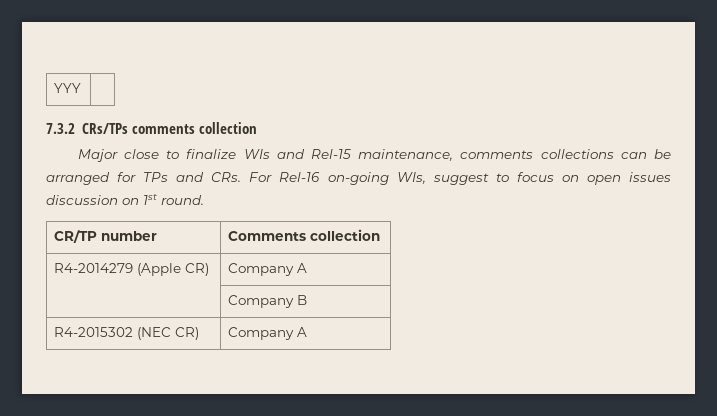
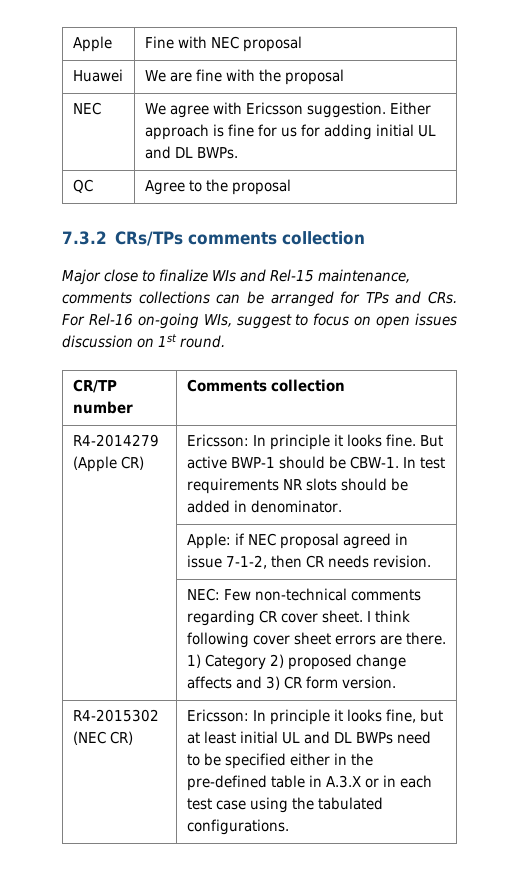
[54,83,82,93] YYY | -> [72,36,112,52] [144,36,302,52] [72,69,123,82] [144,69,344,85] [72,102,101,115] [144,102,431,118] [144,124,436,140] [144,146,238,159] [72,179,93,193] [144,179,291,195] Apple | Fine with NEC proposal // Huawei | We are fine with the proposal // NEC | We agree with Ericsson suggestion. Either approach is fine for us for adding initial UL and DL BWPs. // QC | Agree to the proposal
[228,263,308,276] [228,295,308,308] [54,327,200,340] [228,327,308,340] Company A // | Company B // R4-2015302 (NEC CR) | Company A -> [186,434,443,450] [186,456,445,469] [186,478,408,494] [186,500,342,513] [186,533,408,549] [186,555,431,569] [186,588,421,601] [186,610,410,626] [186,632,446,648] [186,654,406,670] [186,676,396,690] [72,709,159,722] [72,731,133,745] [186,709,443,725] [186,731,431,744] [186,753,373,769] [186,775,432,791] [186,797,383,813] [186,819,289,835] Ericsson: In principle it looks fine. But active BWP-1 should be CBW-1. In test requirements NR slots should be added in denominator. // | Apple: if NEC proposal agreed in issue 7-1-2, then CR needs revision. // | NEC: Few non-technical comments regarding CR cover sheet. I think following cover sheet errors are there. 1) Category 2) proposed change affects and 3) CR form version. // R4-2015302 (NEC CR) | Ericsson: In principle it looks fine, but at least initial UL and DL BWPs need to be specified either in the pre-defined table in A.3.X or in each test case using the tabulated configurations.

